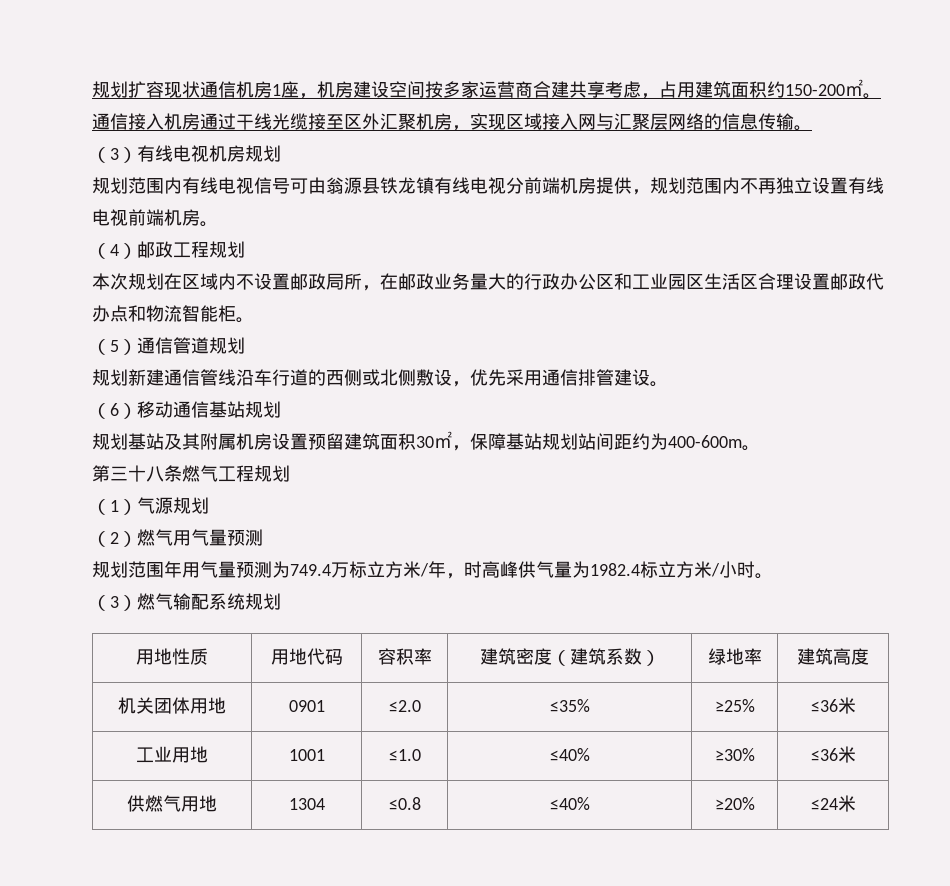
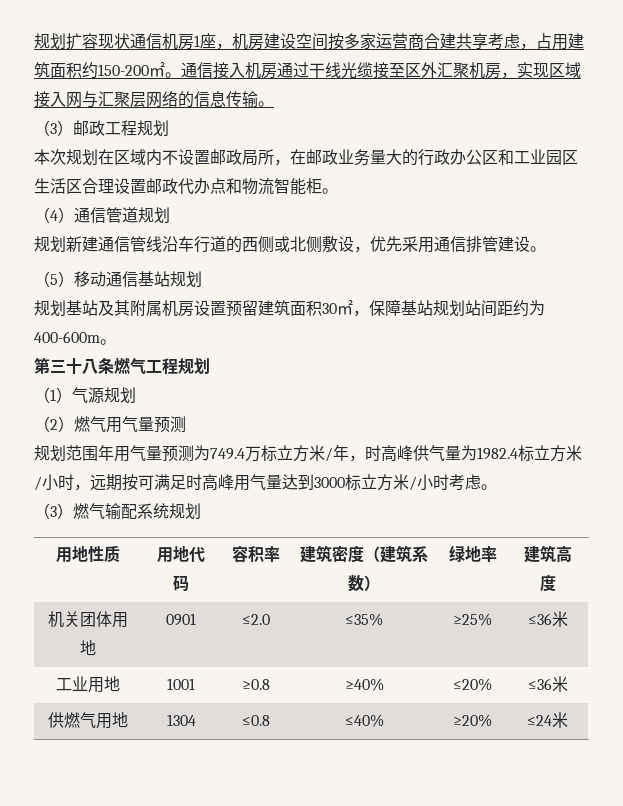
[137,145,281,162] [92,177,884,195] [92,209,218,227] [92,243,137,259] 有线电视机房规划 // 规划范围内有线电视信号可由翁源县铁龙镇有线电视分前端机房提供，规划范围内不再独立设置有线电视前端机房。 // （4） -> (73, 128) none
[110,340,119,352] 5 -> [50,210,58,221] 4
[110,403,119,416] 6 -> [50,274,58,285] 5
(755, 569) none -> [74,474,481,491] ，远期按可满足时高峰用气量达到3000标立方米/小时考虑
[388,749,421,761] [549,748,590,761] [714,748,755,761] ≤1.0 | ≤40% | ≥30% -> [241,679,270,690] [344,678,384,691] [453,678,492,691] ≥0.8 | ≥40% | ≤20%

